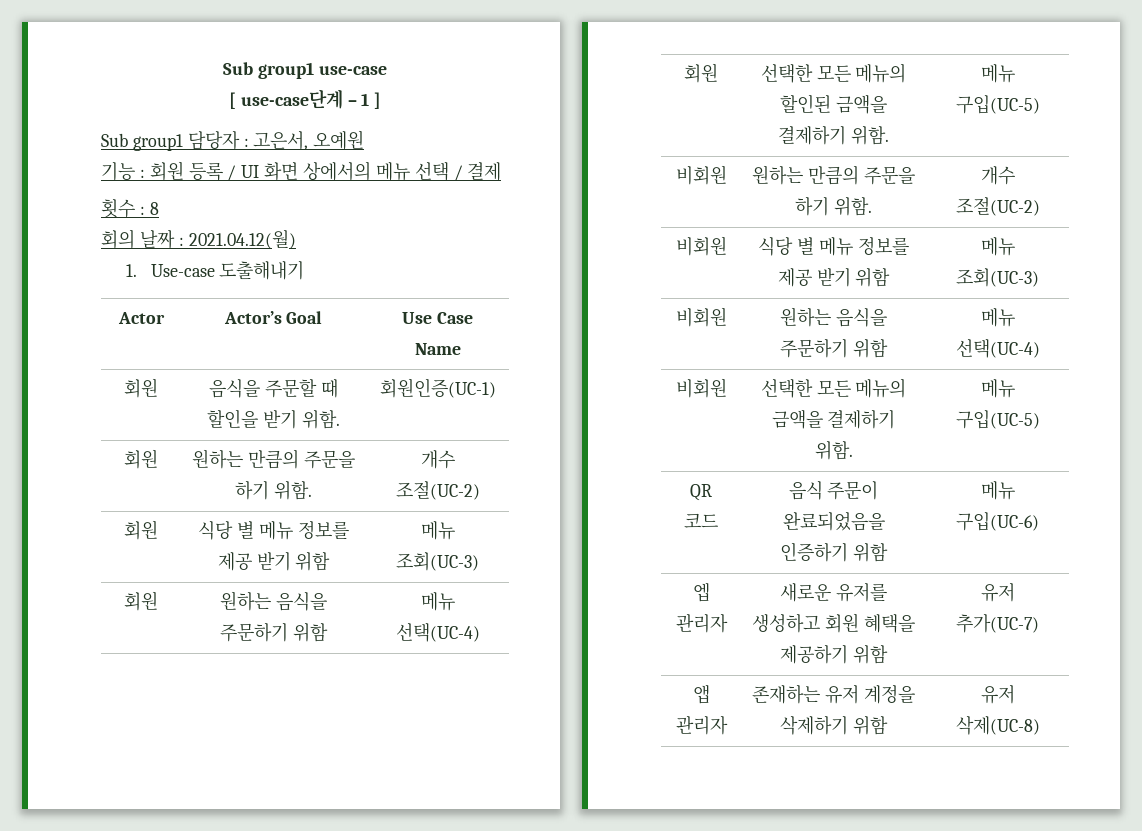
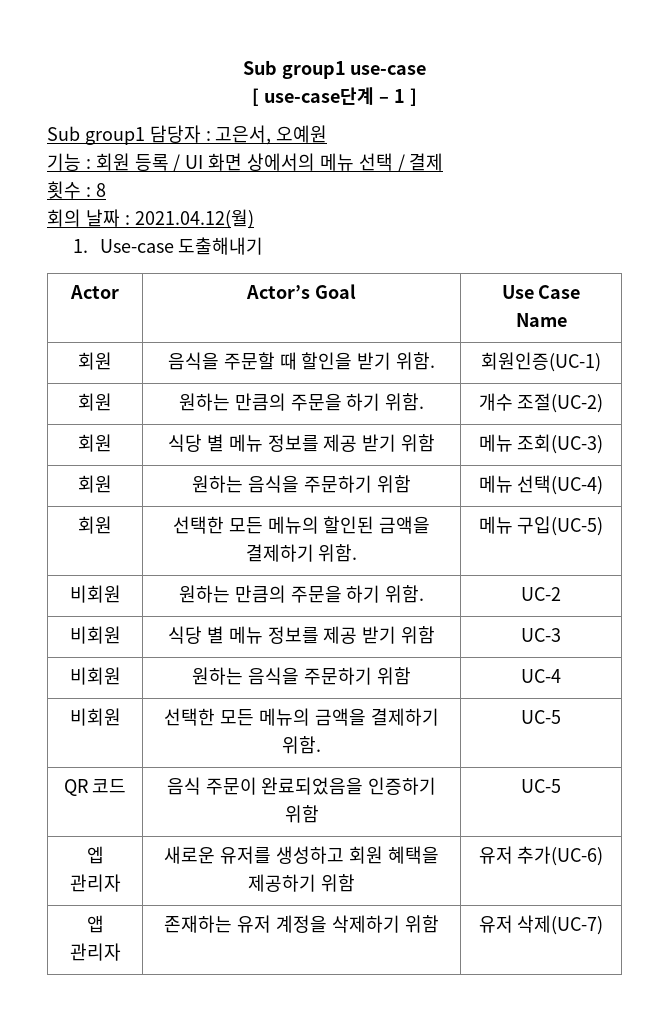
[980,166,1015,185] [955,197,1040,216] 개수 조절(UC-2) -> [521,587,561,601] UC-2
[980,237,1015,256] [956,268,1039,287] 메뉴 조회(UC-3) -> [521,628,561,642] UC-3
[980,308,1015,327] [955,339,1040,358] 메뉴 선택(UC-4) -> [521,669,561,683] UC-4
[980,379,1015,398] [955,410,1040,429] 메뉴 구입(UC-5) -> [521,710,561,724] UC-5
[980,481,1015,500] [956,512,1039,531] 메뉴 구입(UC-6) -> [521,779,561,793] UC-5
[956,614,1039,633] 추가(UC-7) -> [517,846,604,866] 추가(UC-6)
[955,716,1040,735] 삭제(UC-8) -> [517,915,604,935] 삭제(UC-7)

